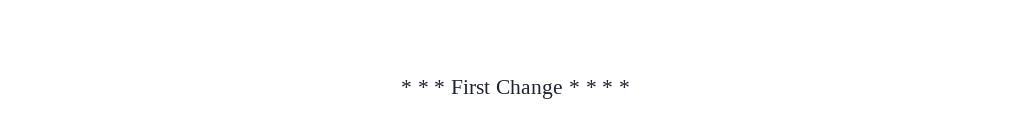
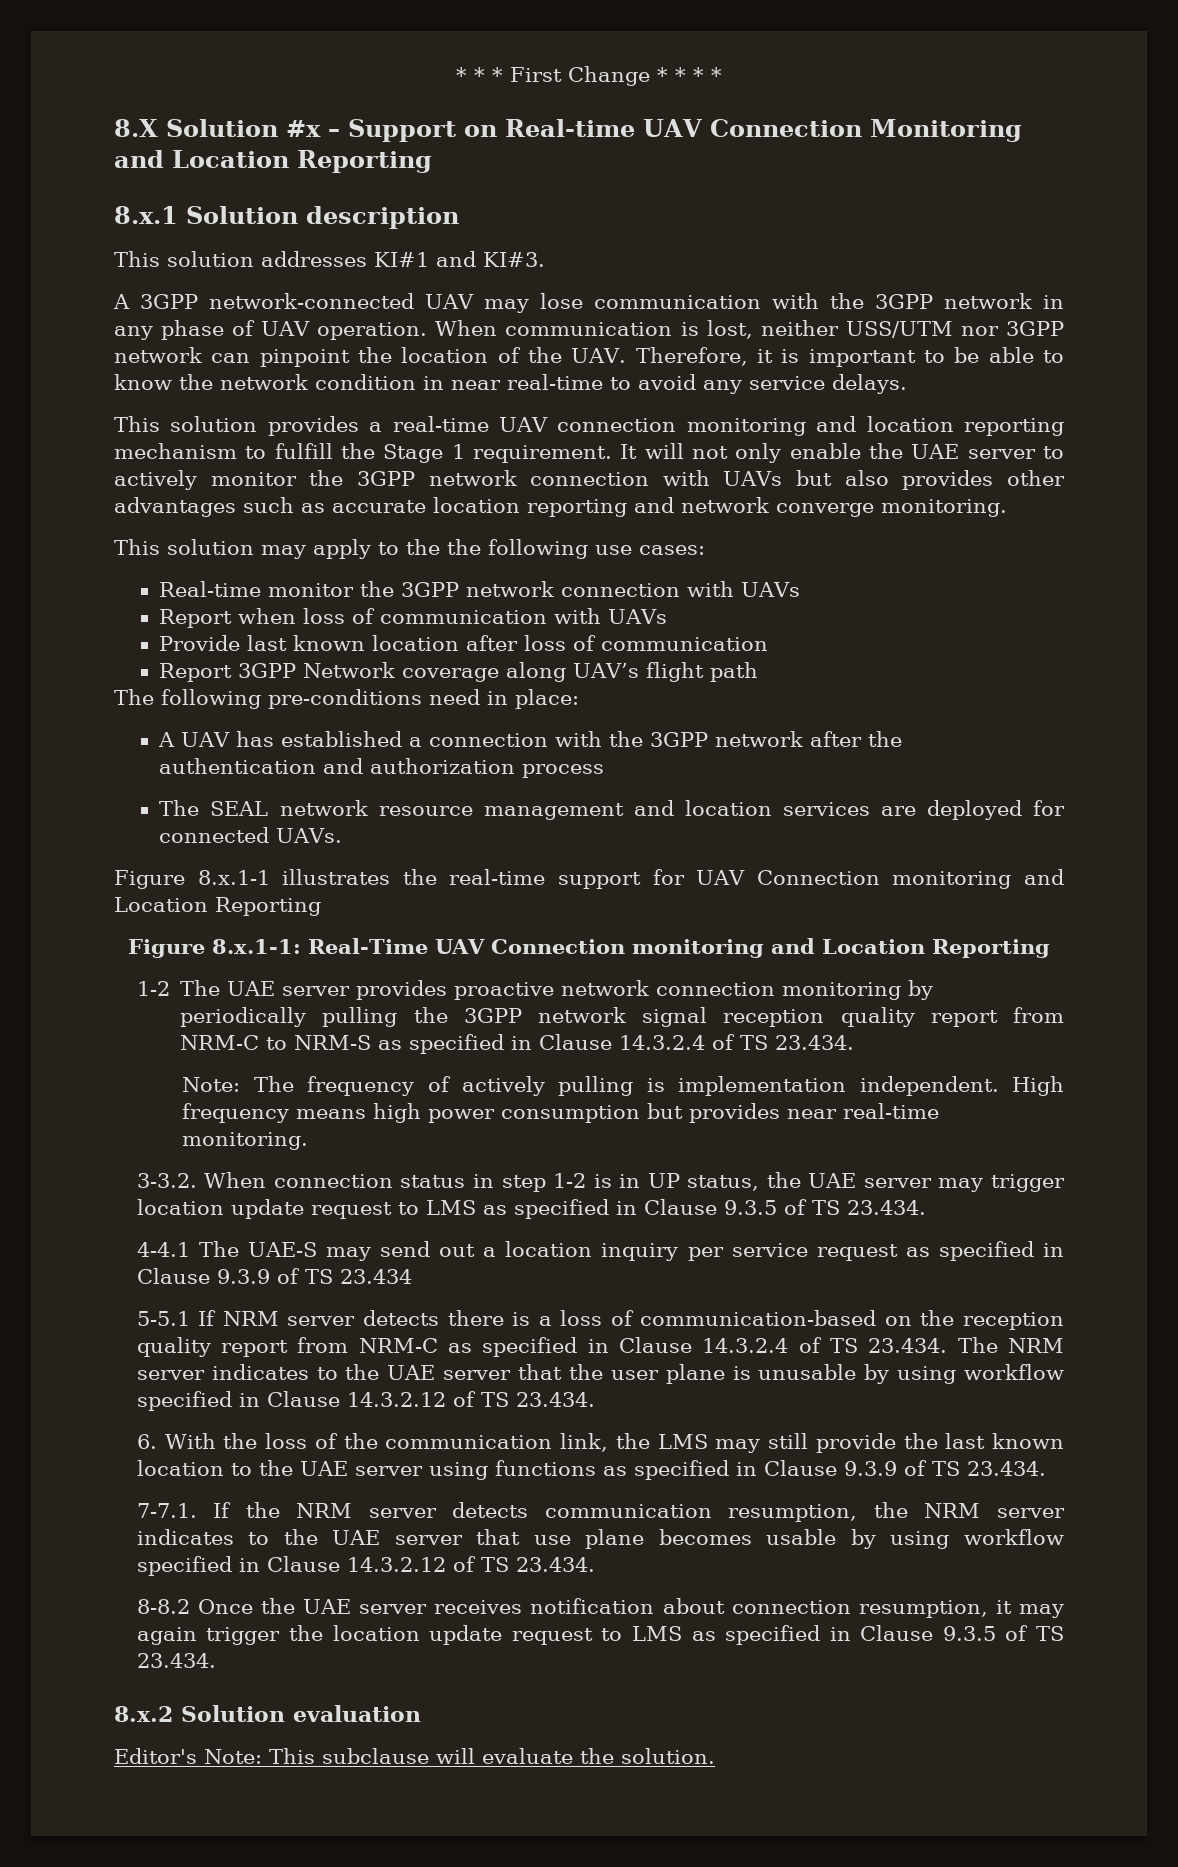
(631, 87) none -> [114,119,1022,142] [114,150,432,173] [114,206,459,229] [114,251,545,267] [113,293,1064,313] [114,320,1064,340] [114,347,1064,367] [114,374,907,394] [114,416,1064,436] [114,443,1065,463] [114,470,1065,490] [114,497,1007,517] [114,539,705,559] [159,581,801,597] [159,608,668,628] [159,635,769,651] [159,662,759,682] [114,689,579,709] [158,731,903,747] [159,758,605,778] [159,800,1065,820] [159,827,343,843] [114,869,1064,889] [114,897,321,916] [127,938,1051,958] [136,980,934,1000] [180,1007,1064,1027] [180,1034,855,1054] [182,1076,1064,1096] [182,1103,940,1123] [182,1132,309,1150] [136,1172,1065,1192] [136,1199,926,1219] [136,1241,1065,1261] [136,1268,412,1284] [136,1310,1065,1330] [136,1337,1064,1357] [136,1364,1064,1384] [136,1391,595,1411] [136,1433,1064,1453] [136,1460,1046,1480] [136,1502,1065,1522] [136,1529,1065,1549] [136,1556,595,1576] [136,1598,1064,1618] [136,1625,1065,1645] [136,1653,216,1668] [114,1705,421,1722] [114,1748,715,1764] // 8.X Solution #x – Support on Real-time UAV Connection Monitoring and Location Reporting // 8.x.1 Solution description // This solution addresses KI#1 and KI#3. // A 3GPP network-connected UAV may lose communication with the 3GPP network in any phase of UAV operation. When communication is lost, neither USS/UTM nor 3GPP network can pinpoint the location of the UAV. Therefore, it is important to be able to know the network condition in near real-time to avoid any service delays. // This solution provides a real-time UAV connection monitoring and location reporting mechanism to fulfill the Stage 1 requirement. It will not only enable the UAE server to actively monitor the 3GPP network connection with UAVs but also provides other advantages such as accurate location reporting and network converge monitoring. // This solution may apply to the the following use cases: // Real-time monitor the 3GPP network connection with UAVs // Report when loss of communication with UAVs // Provide last known location after loss of communication // Report 3GPP Network coverage along UAV’s flight path // The following pre-conditions need in place: // A UAV has established a connection with the 3GPP network after the authentication and authorization process // The SEAL network resource management and location services are deployed for connected UAVs. // Figure 8.x.1-1 illustrates the real-time support for UAV Connection monitoring and Location Reporting // Figure 8.x.1-1: Real-Time UAV Connection monitoring and Location Reporting // 1-2 The UAE server provides proactive network connection monitoring by periodically pulling the 3GPP network signal reception quality report from NRM-C to NRM-S as specified in Clause 14.3.2.4 of TS 23.434. // Note: The frequency of actively pulling is implementation independent. High frequency means high power consumption but provides near real-time monitoring. // 3-3.2. When connection status in step 1-2 is in UP status, the UAE server may trigger location update request to LMS as specified in Clause 9.3.5 of TS 23.434. // 4-4.1 The UAE-S may send out a location inquiry per service request as specified in Clause 9.3.9 of TS 23.434 // 5-5.1 If NRM server detects there is a loss of communication-based on the reception quality report from NRM-C as specified in Clause 14.3.2.4 of TS 23.434. The NRM server indicates to the UAE server that the user plane is unusable by using workflow specified in Clause 14.3.2.12 of TS 23.434. // 6. With the loss of the communication link, the LMS may still provide the last known location to the UAE server using functions as specified in Clause 9.3.9 of TS 23.434. // 7-7.1. If the NRM server detects communication resumption, the NRM server indicates to the UAE server that use plane becomes usable by using workflow specified in Clause 14.3.2.12 of TS 23.434. // 8-8.2 Once the UAE server receives notification about connection resumption, it may again trigger the location update request to LMS as specified in Clause 9.3.5 of TS 23.434. // 8.x.2 Solution evaluation // Editor's Note: This subclause will evaluate the solution.

